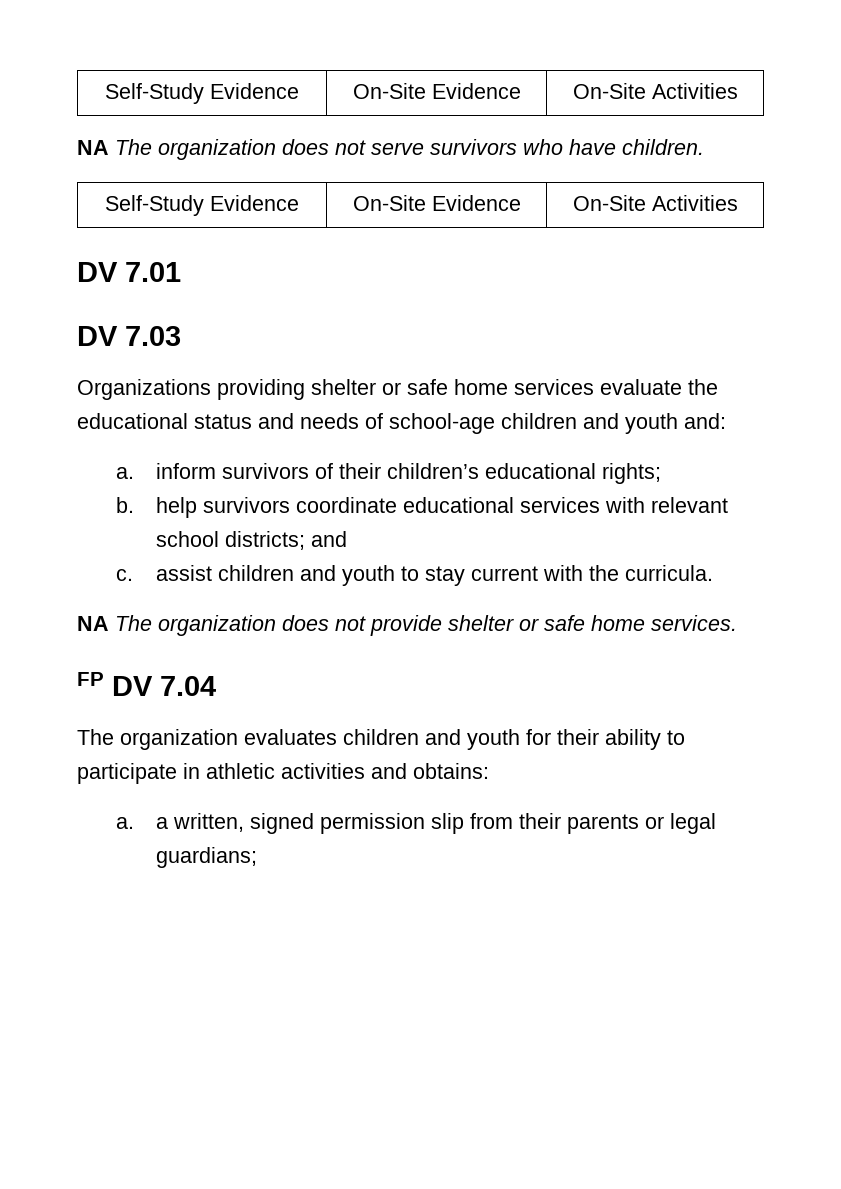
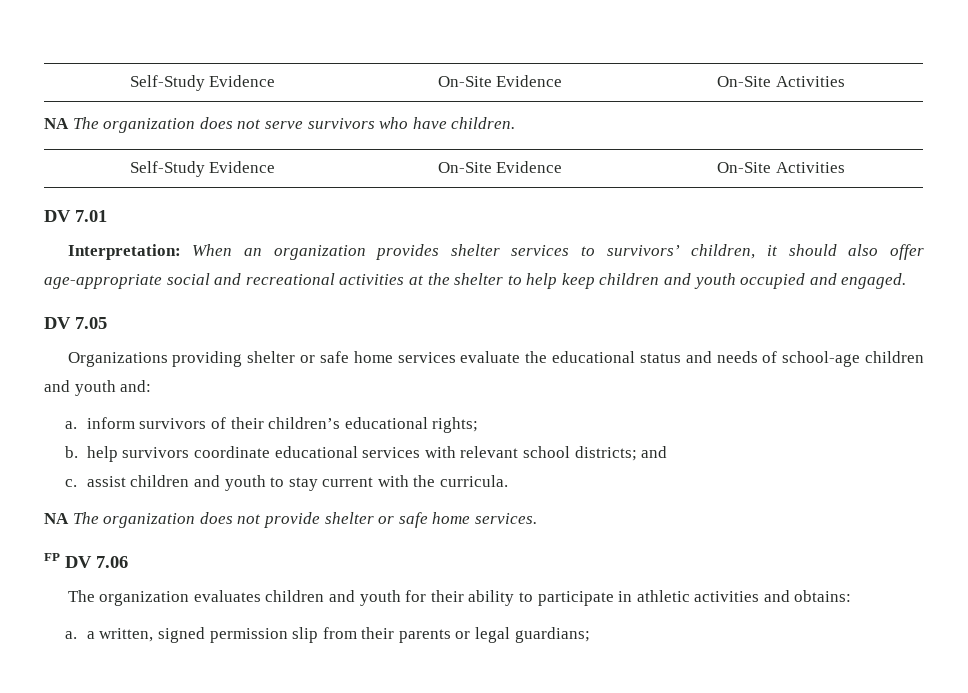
[77,326,181,346] // DV 7.03 -> [67,244,924,260] [44,273,907,289] [44,317,107,329] // Interpretation: When an organization provides shelter services to survivors’ children, it should also offer age-appropriate social and recreational activities at the shelter to help keep children and youth occupied and engaged. // DV 7.05
[160,676,216,696] 7.04 -> [96,556,128,568] 7.06

